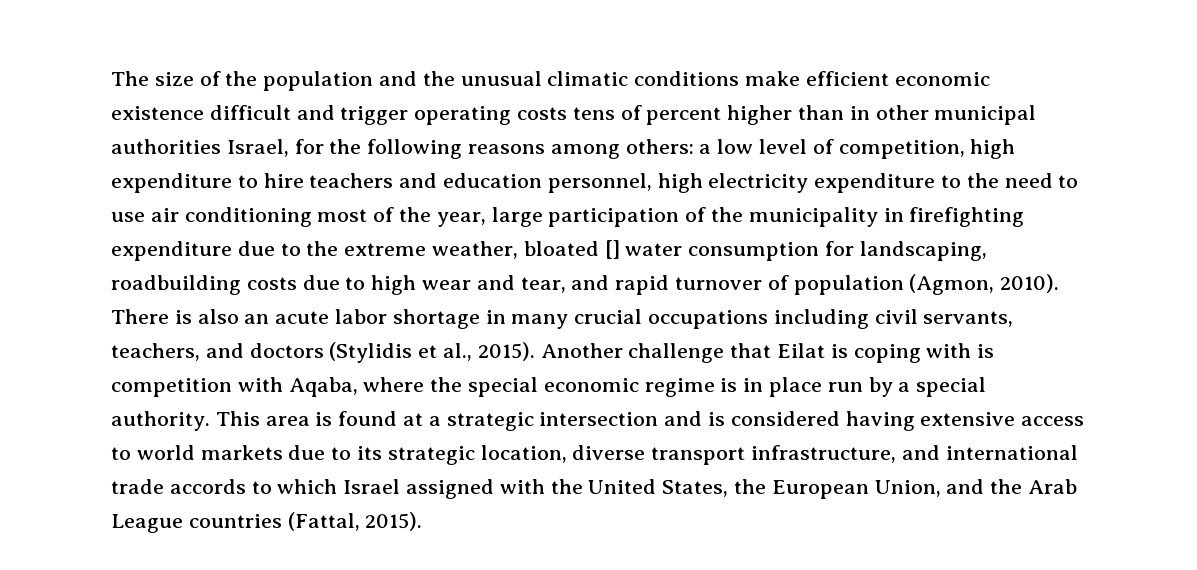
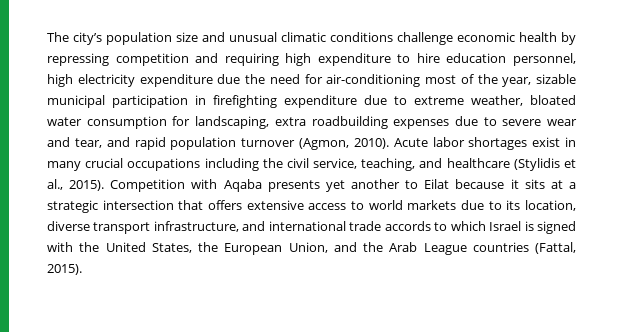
[154,71,990,91] [111,105,1037,125] [111,139,965,159] size of the population and the unusual climatic conditions make efficient economic existence difficult and trigger operating costs tens of percent higher than in other municipal authorities Israel, for the following reasons among others: a low level of competition, -> [73,32,576,45] [47,53,279,66] city’s population size and unusual climatic conditions challenge economic health by repressing competition and requiring
[309,173,438,188] teachers and -> (440, 58) none
[941,175,962,188] to -> [217,74,241,84] due
[1058,175,1079,188] [111,207,878,227] to use air conditioning most of the year, large participation of the municipality -> [304,74,576,87] [47,95,188,108] for air-conditioning most of the year, sizable municipal participation
[306,241,339,256] the -> (407, 100) none
[604,240,620,259] [] -> (576, 100) none
[111,275,417,295] roadbuilding costs due to high -> [274,116,542,129] extra roadbuilding expenses due to severe
[675,274,1060,295] [111,309,480,329] turnover of population (Agmon, 2010). There is also an acute labor shortage -> [170,137,561,150] population turnover (Agmon, 2010). Acute labor shortages exist
[874,309,1014,327] [111,342,995,363] [111,377,987,397] [111,411,915,431] civil servants, teachers, and doctors (Stylidis et al., 2015). Another challenge that Eilat is coping with is competition with Aqaba, where the special economic regime is in place run by a special authority. This area is found at a strategic intersection and is considered having -> [262,158,576,171] [47,179,577,192] [47,200,242,213] the civil service, teaching, and healthcare (Stylidis et al., 2015). Competition with Aqaba presents yet another to Eilat because it sits at a strategic intersection that offers
[387,446,475,465] strategic -> (521, 205) none
[406,479,495,499] assigned -> [524,221,576,234] is signed

